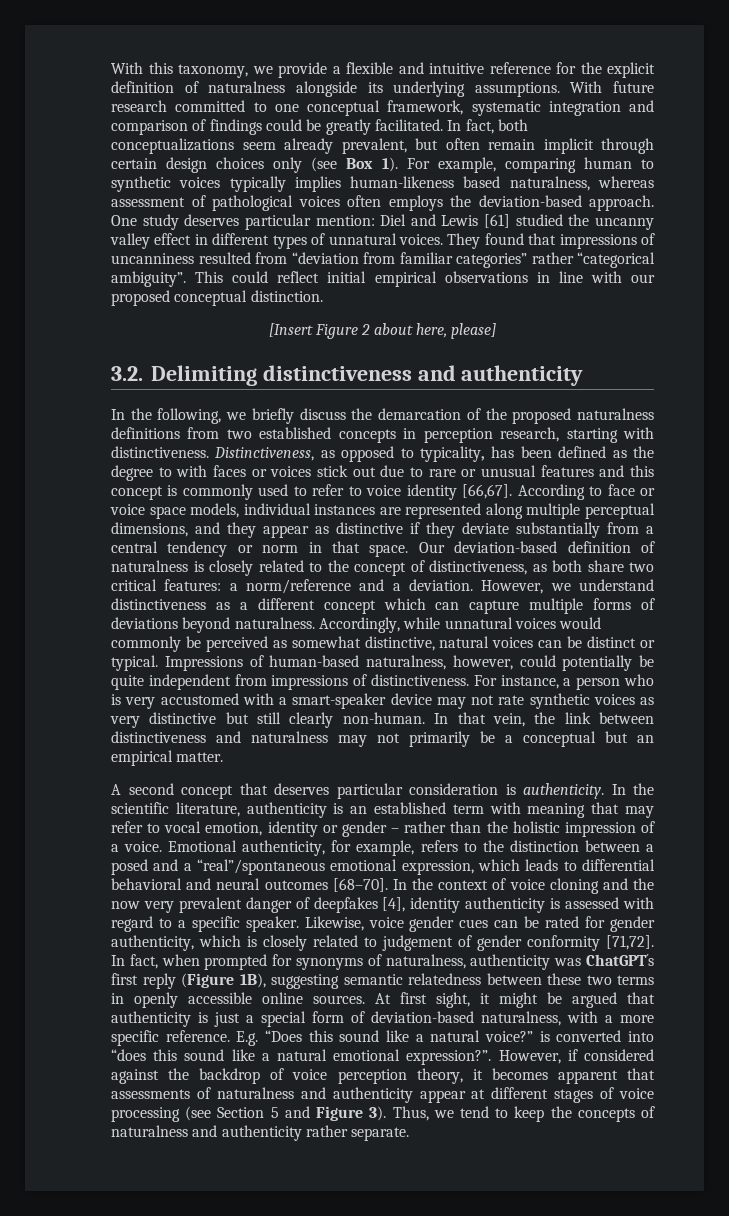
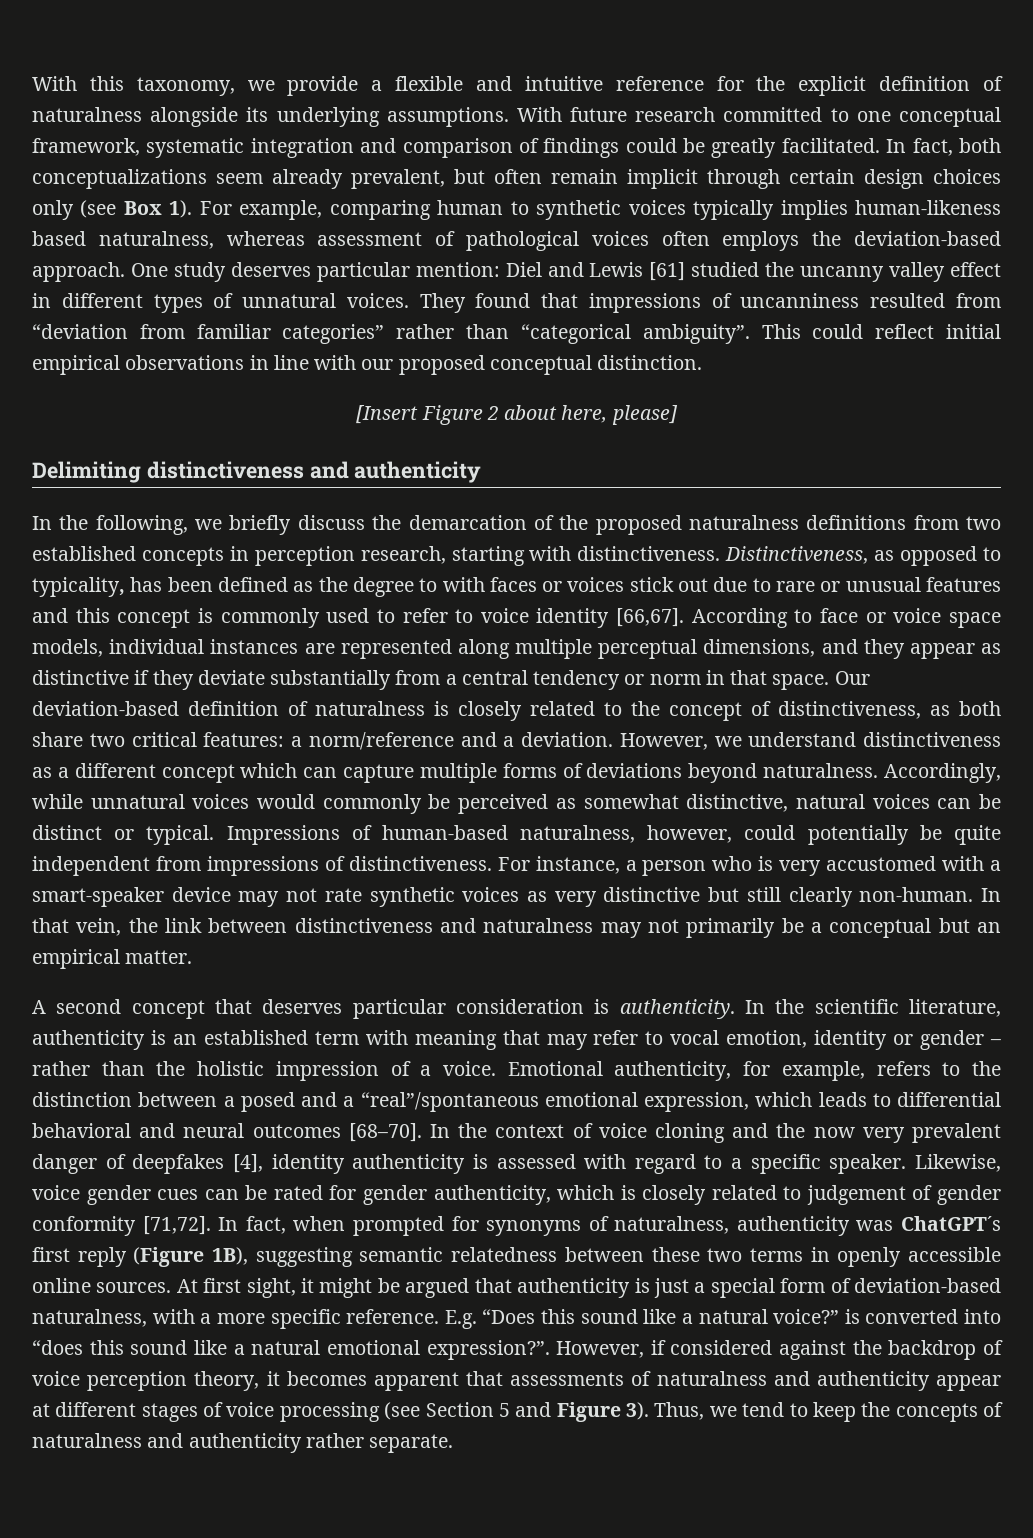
(574, 258) none -> [466,324,510,339] than
[111,366,143,381] 3.2. -> (678, 415) none

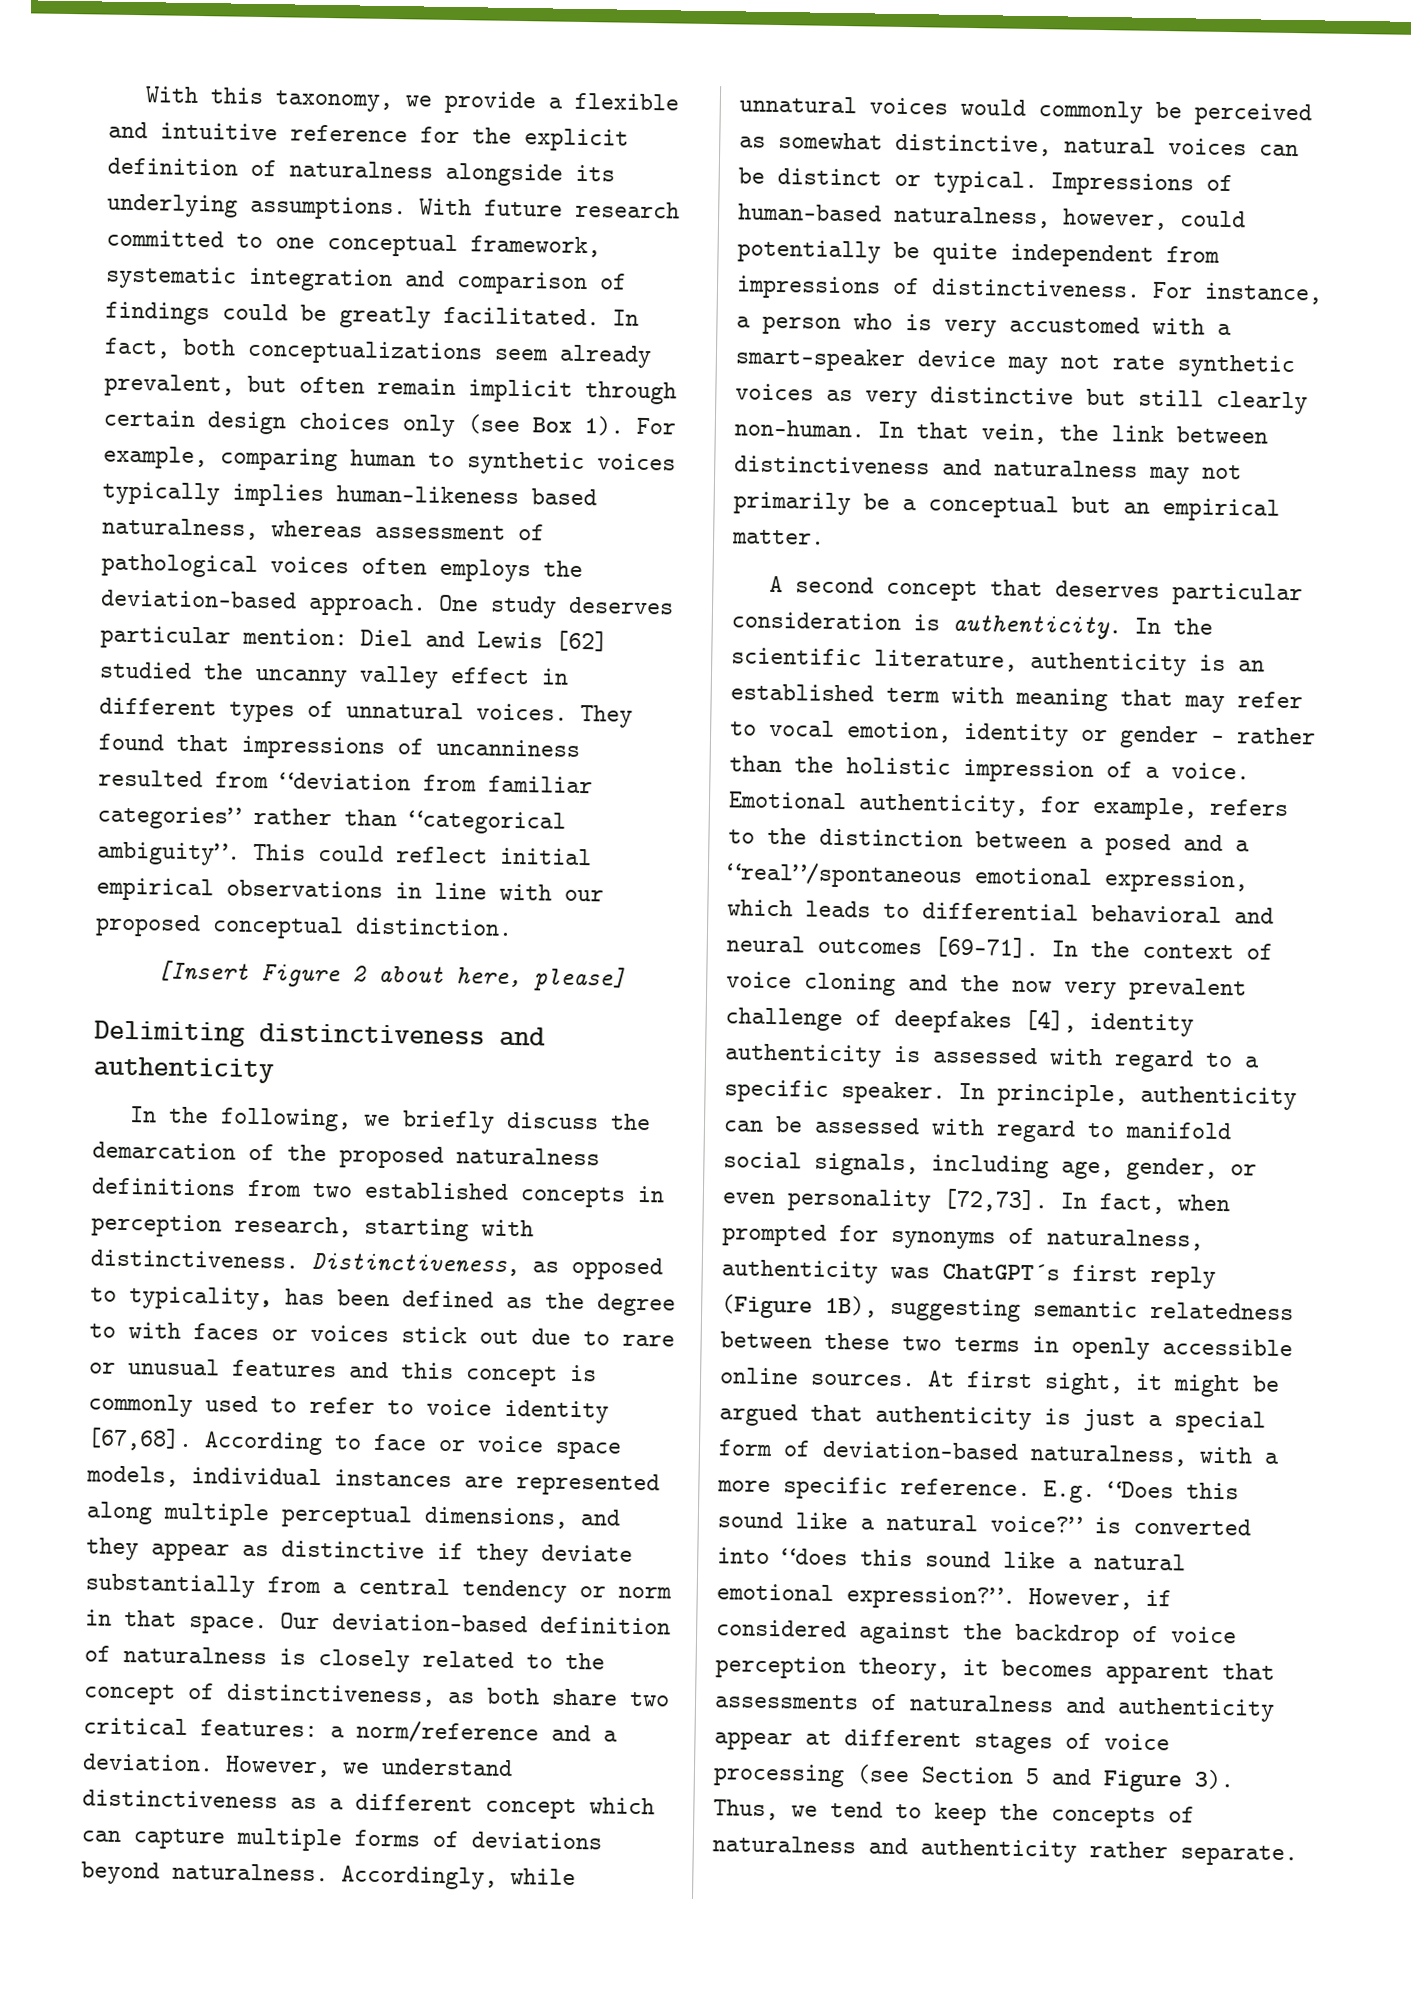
[649,262,686,281] [61] -> [555,630,608,652] [62]
[616,608,685,627] [66,67]. -> [87,1427,193,1452] [67,68].
[348,1123,422,1142] [68–70]. -> [934,936,1039,959] [69–71].
[32,1154,97,1174] danger -> [725,1007,843,1032] challenge
[914,1154,1001,1172] [32,1185,1001,1205] [32,1216,211,1236] Likewise, voice gender cues can be rated for gender authenticity, which is closely related to judgement of gender conformity [71,72]. -> [958,1082,1297,1111] [723,1116,1232,1143] [723,1151,1257,1181] [722,1188,1049,1213] In principle, authenticity can be assessed with regard to manifold social signals, including age, gender, or even personality [72,73].

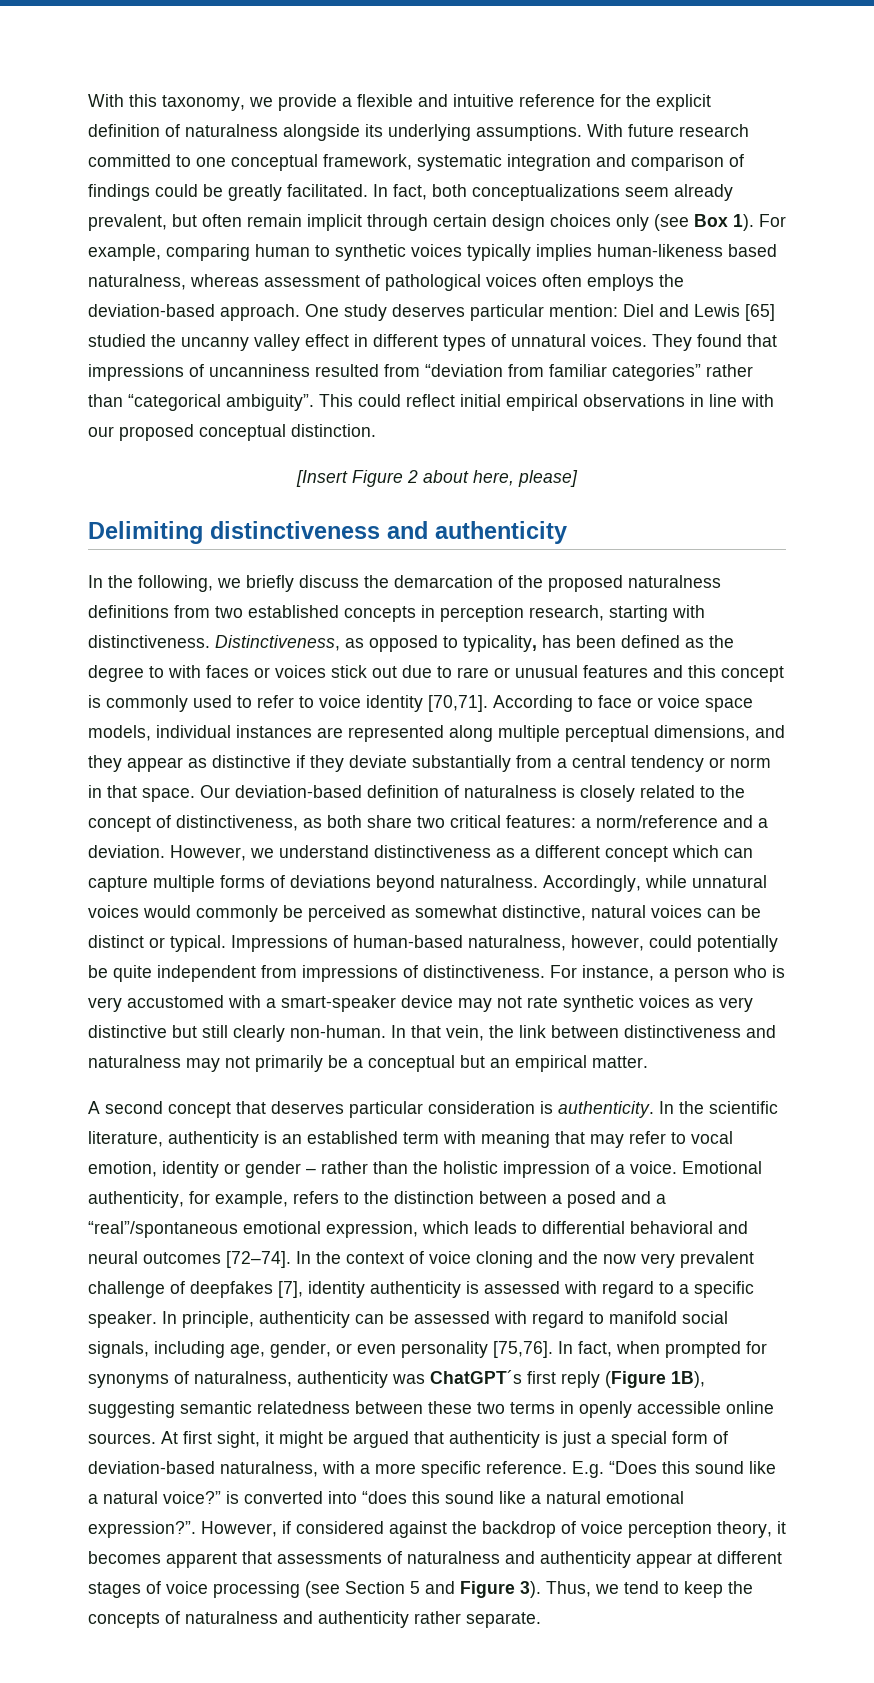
[555,630,608,652] [62] -> [745,304,775,321] [65]
[87,1427,193,1452] [67,68]. -> [428,695,488,712] [70,71].
[934,936,1039,959] [69–71]. -> [226,1251,291,1268] [72–74].
[1024,1009,1077,1033] [4], -> [278,1281,303,1298] [7],
[943,1188,1049,1213] [72,73]. -> [493,1341,553,1358] [75,76].

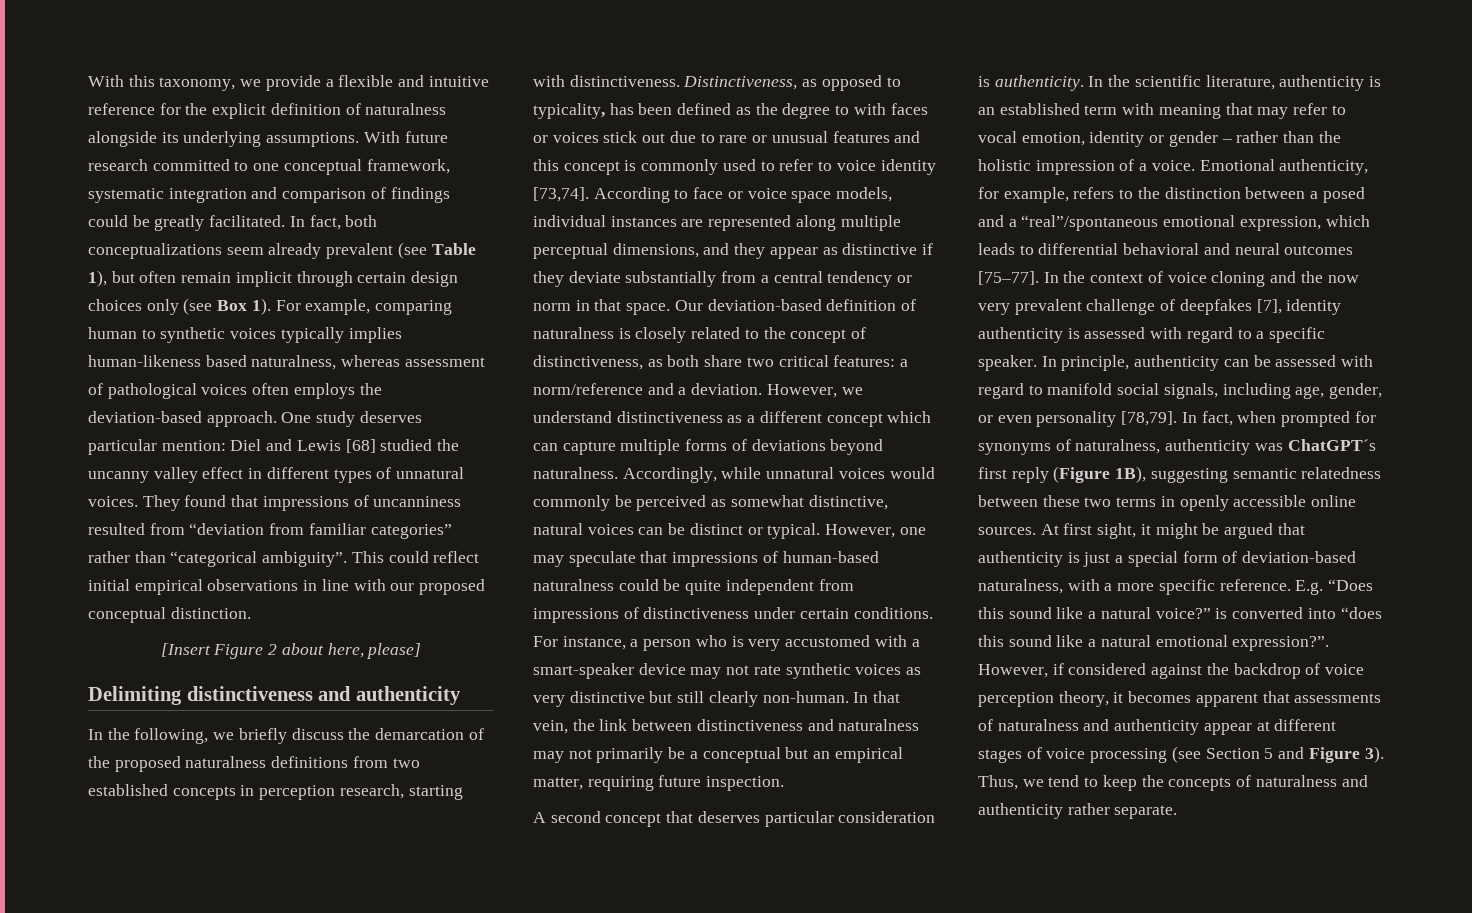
[88,214,167,231] prevalent, -> [326,242,476,259] [88,270,107,287] prevalent (see Table 1),
[745,304,775,321] [65] -> [345,439,376,453] [68]
[428,695,488,712] [70,71]. -> [533,187,589,202] [73,74].
[231,935,778,952] Impressions of human-based naturalness, however, could potentially -> [825,524,926,538] [533,551,879,567] [533,579,659,591] However, one may speculate that impressions of human-based naturalness could
[423,965,545,978] distinctiveness. -> [643,607,933,619] distinctiveness under certain conditions.
[592,1056,648,1068] matter. -> [533,775,785,791] matter, requiring future inspection.
[226,1251,291,1268] [72–74]. -> [978,271,1039,285] [75–77].
[493,1341,553,1358] [75,76]. -> [1121,411,1178,426] [78,79].

